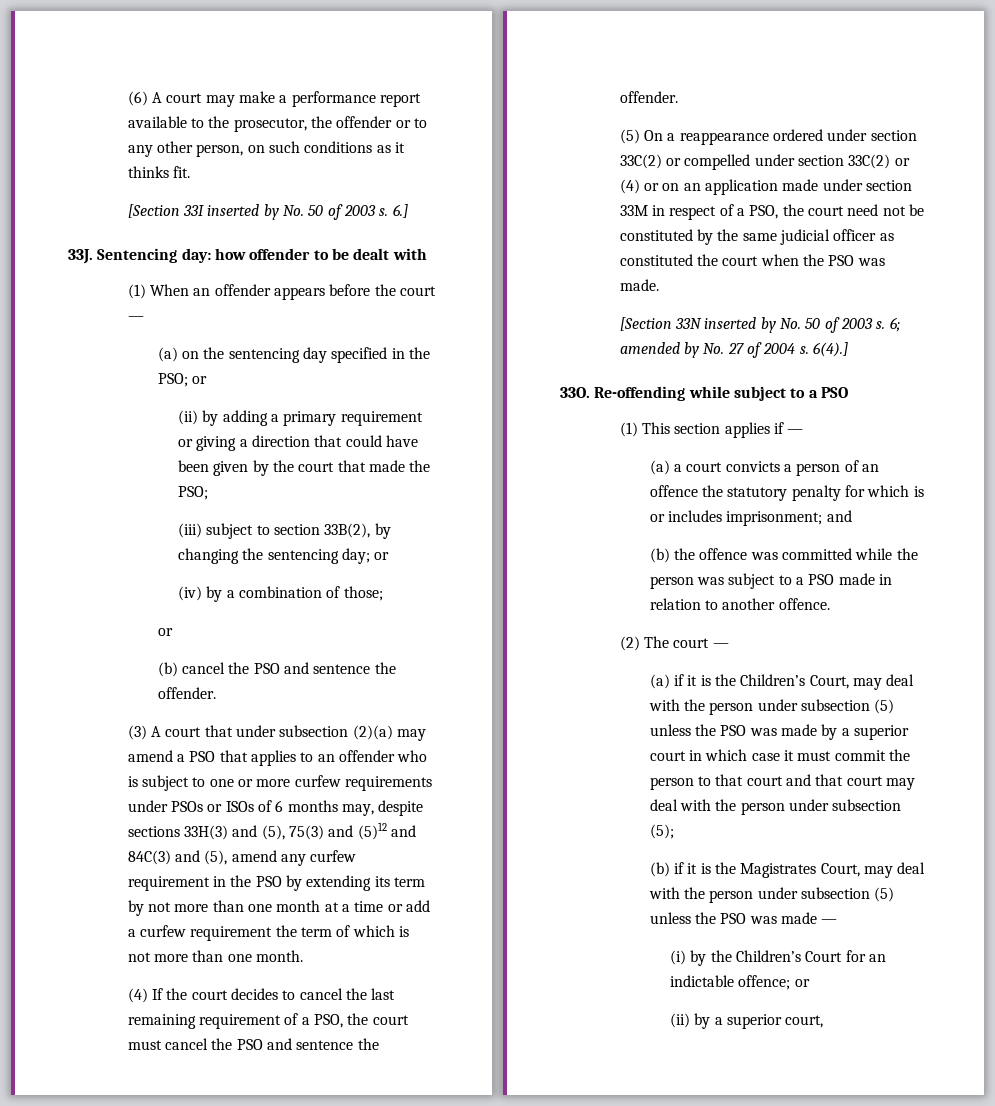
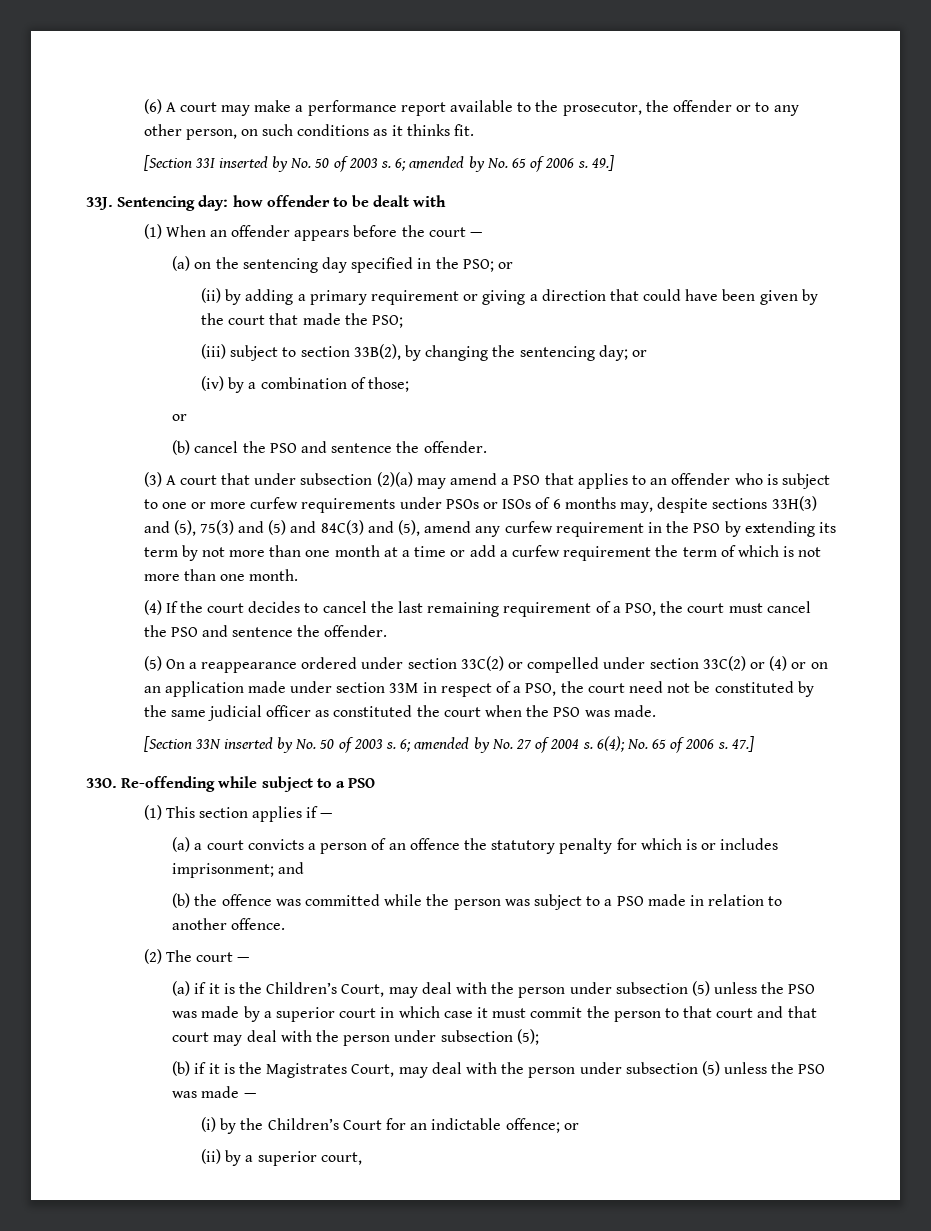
[392,204,408,218] 6.] -> [395,155,614,172] 6; amended by No. 65 of 2006 s. 49.]
[357,822,387,840] (5)12 -> [268,520,287,535] (5)
[812,342,848,357] 6(4).] -> [596,736,754,753] 6(4); No. 65 of 2006 s. 47.]

